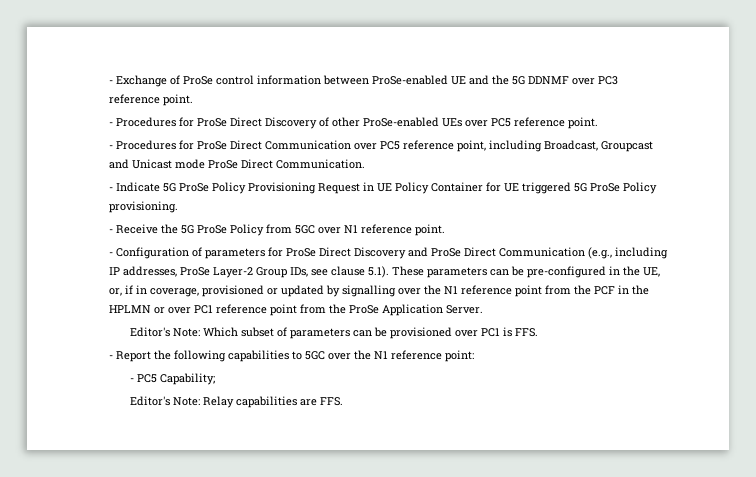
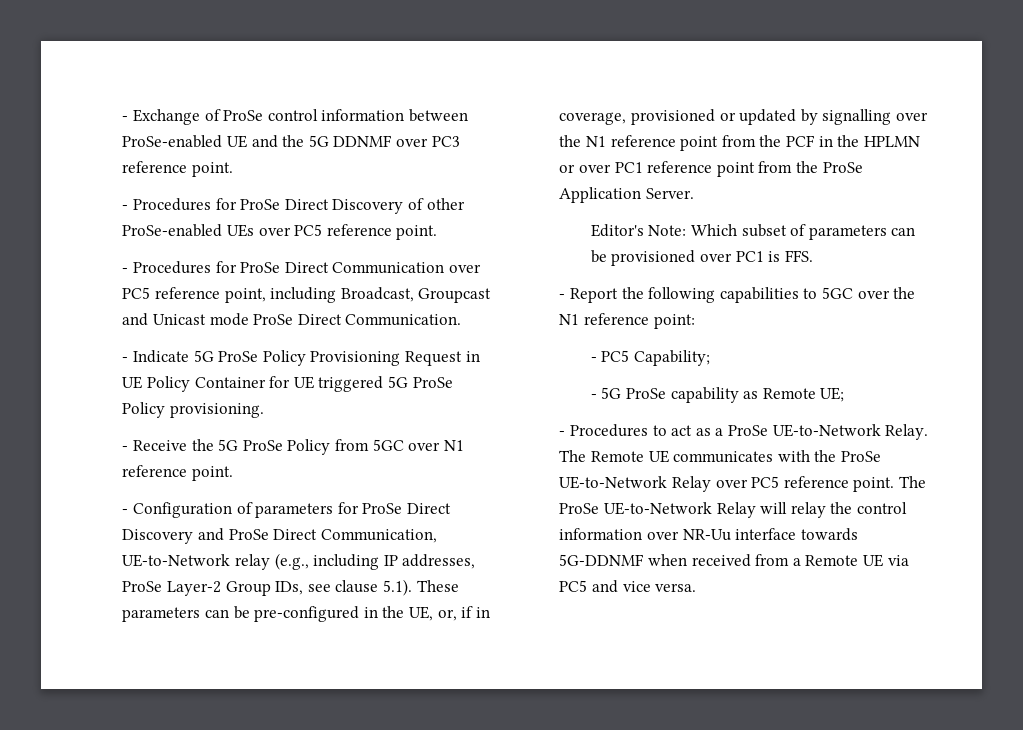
[498,247,585,257] Communication -> [320,529,437,543] [122,554,270,570] Communication, UE-to-Network relay
[130,396,344,408] Editor's Note: Relay capabilities are FFS. -> [590,387,845,403] [559,424,929,440] [559,450,881,463] [559,476,926,492] [559,502,907,518] [559,528,858,541] [559,554,909,567] [559,580,697,593] - 5G ProSe capability as Remote UE; // - Procedures to act as a ProSe UE-to-Network Relay. The Remote UE communicates with the ProSe UE-to-Network Relay over PC5 reference point. The ProSe UE-to-Network Relay will relay the control information over NR-Uu interface towards 5G-DDNMF when received from a Remote UE via PC5 and vice versa.

